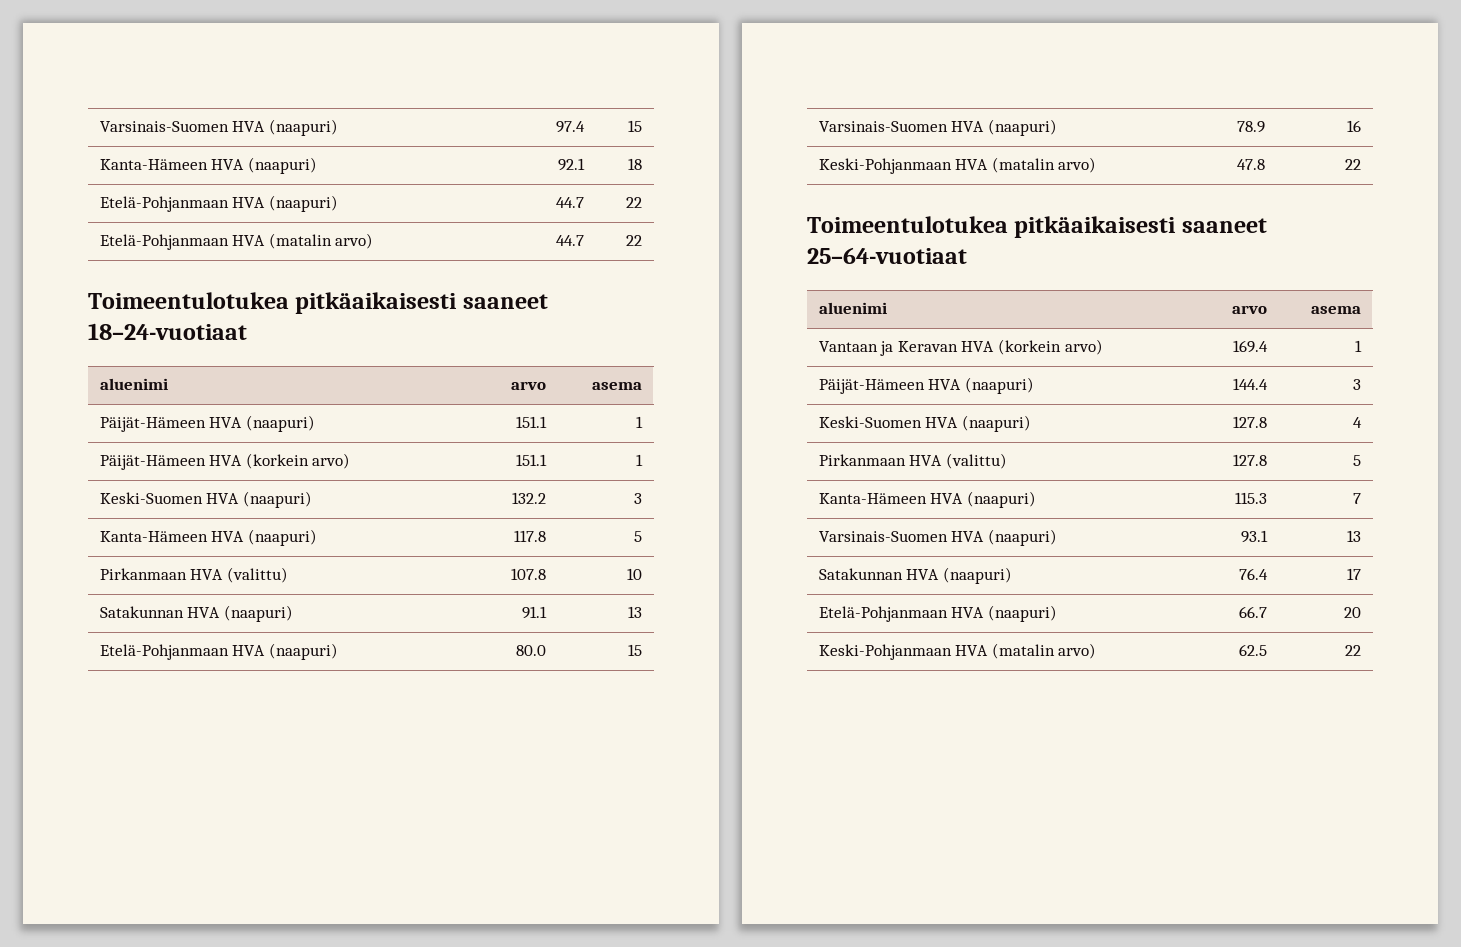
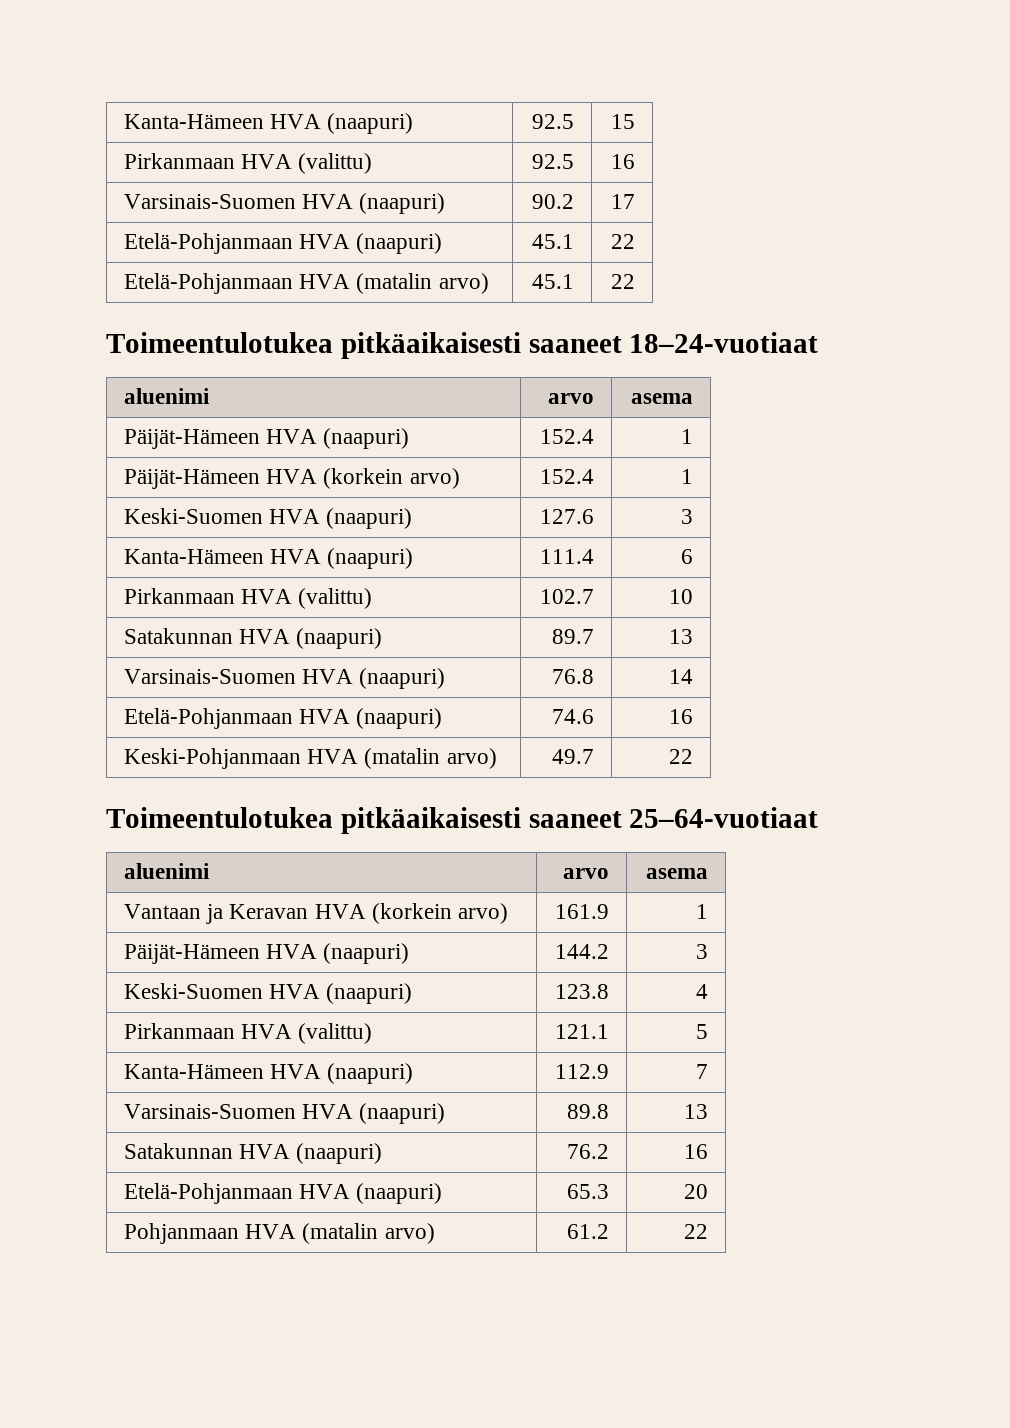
[99,119,338,136] [556,121,586,133] [628,120,643,132] [99,157,317,174] [558,158,586,171] [628,158,643,170] [99,195,338,212] [556,197,585,208] Varsinais-Suomen HVA (naapuri) | 97.4 | 15 // Kanta-Hämeen HVA (naapuri) | 92.1 | 18 // Etelä-Pohjanmaan HVA (naapuri) | 44.7 -> [123,113,414,134] [532,114,575,129] [611,114,636,129] [123,153,373,174] [532,154,575,169] [611,154,636,169] [123,193,446,214] [532,194,575,209] [611,194,636,209] [123,233,443,254] [532,234,575,249] Kanta-Hämeen HVA (naapuri) | 92.5 | 15 // Pirkanmaan HVA (valittu) | 92.5 | 16 // Varsinais-Suomen HVA (naapuri) | 90.2 | 17 // Etelä-Pohjanmaan HVA (naapuri) | 45.1
[556,235,585,246] 44.7 -> [532,274,575,289] 45.1
[516,416,548,428] 151.1 -> [540,429,595,444] 152.4
[516,454,548,466] 151.1 -> [540,469,595,484] 152.4
[512,492,547,504] 132.2 -> [540,509,595,524] 127.6
[514,530,547,542] [634,531,643,542] [99,567,288,583] [511,568,547,580] 117.8 | 5 // Pirkanmaan HVA (valittu) | 107.8 -> [540,549,595,564] [681,549,694,564] [123,588,373,609] [540,589,595,604] 111.4 | 6 // Pirkanmaan HVA (valittu) | 102.7
[522,606,548,619] [628,606,643,618] [99,643,338,660] [516,645,547,656] [628,644,643,656] [818,119,1057,136] [1237,121,1266,133] 91.1 | 13 // Etelä-Pohjanmaan HVA (naapuri) | 80.0 | 15 // Varsinais-Suomen HVA (naapuri) | 78.9 -> [552,629,595,644] [669,629,694,644] [123,668,446,689] [552,669,595,684] [669,669,694,684] [123,708,443,729] [552,709,595,724] 89.7 | 13 // Varsinais-Suomen HVA (naapuri) | 76.8 | 14 // Etelä-Pohjanmaan HVA (naapuri) | 74.6
[1237,159,1266,170] 47.8 -> [552,749,595,764] 49.7
[1233,340,1269,353] 169.4 -> [555,904,610,919] 161.9
[1233,378,1269,390] 144.4 -> [555,944,610,959] 144.2
[1233,416,1268,428] 127.8 -> [555,984,610,999] 123.8
[1233,454,1268,466] 127.8 -> [555,1024,610,1039] 121.1
[1235,492,1268,504] 115.3 -> [555,1064,610,1079] 112.9
[1241,530,1269,543] 93.1 -> [567,1104,610,1119] 89.8
[1239,568,1269,580] [1347,568,1362,580] [818,605,1057,622] [1239,606,1268,618] 76.4 | 17 // Etelä-Pohjanmaan HVA (naapuri) | 66.7 -> [567,1144,610,1159] [684,1144,709,1159] [123,1183,443,1204] [567,1184,610,1199] 76.2 | 16 // Etelä-Pohjanmaan HVA (naapuri) | 65.3
[818,643,1097,660] [1239,644,1268,656] Keski-Pohjanmaan HVA (matalin arvo) | 62.5 -> [123,1223,435,1244] [567,1224,610,1239] Pohjanmaan HVA (matalin arvo) | 61.2

